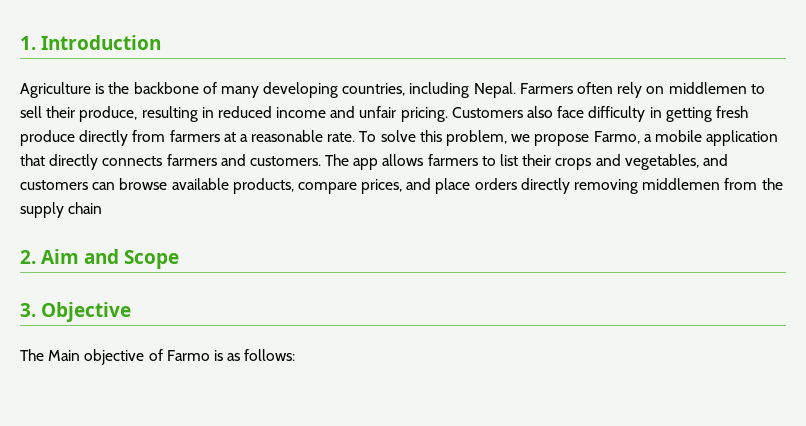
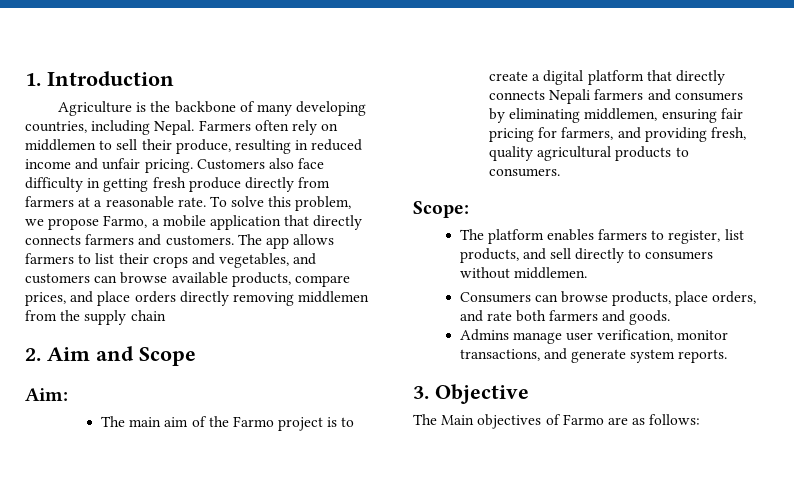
(180, 259) none -> [25,388,68,401] [101,416,355,431] [489,70,725,85] [489,89,743,104] [489,108,743,123] [489,127,746,142] [489,146,689,161] [489,168,561,177] [413,201,469,218] [459,229,744,244] [459,248,714,263] [459,267,587,279] [459,291,757,306] [459,310,671,325] [459,329,729,344] [459,348,728,363] // Aim: // The main aim of the Farmo project is to create a digital platform that directly connects Nepali farmers and consumers by eliminating middlemen, ensuring fair pricing for farmers, and providing fresh, quality agricultural products to consumers. // Scope: // The platform enables farmers to register, list products, and sell directly to consumers without middlemen. // Consumers can browse products, place orders, and rate both farmers and goods. // Admins manage user verification, monitor transactions, and generate system reports.
[84,349,145,365] objective -> [477,414,542,429] objectives
[213,350,223,361] is -> [607,417,628,425] are

